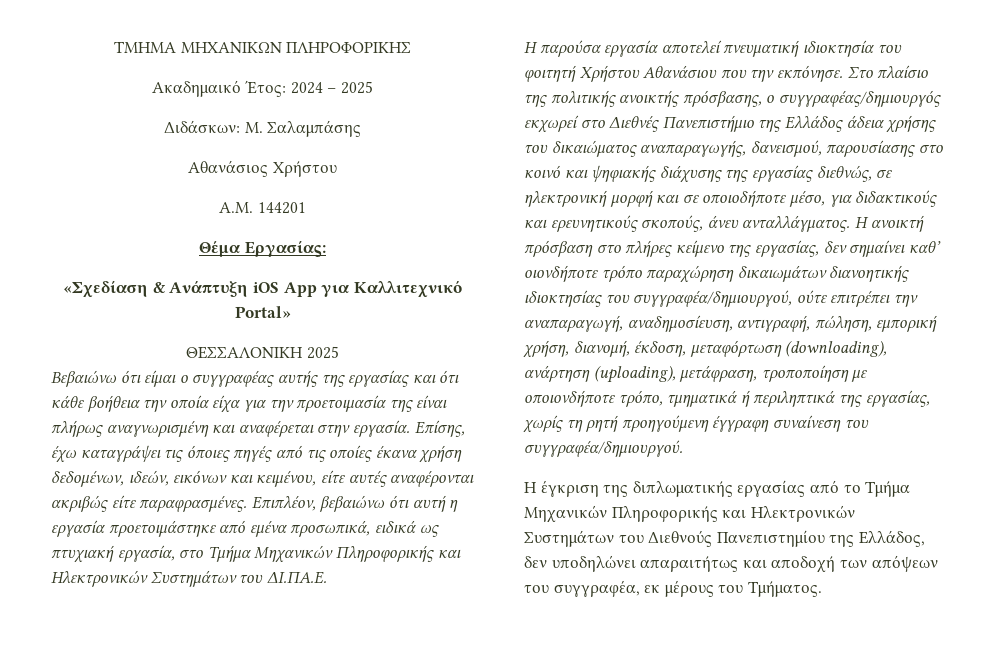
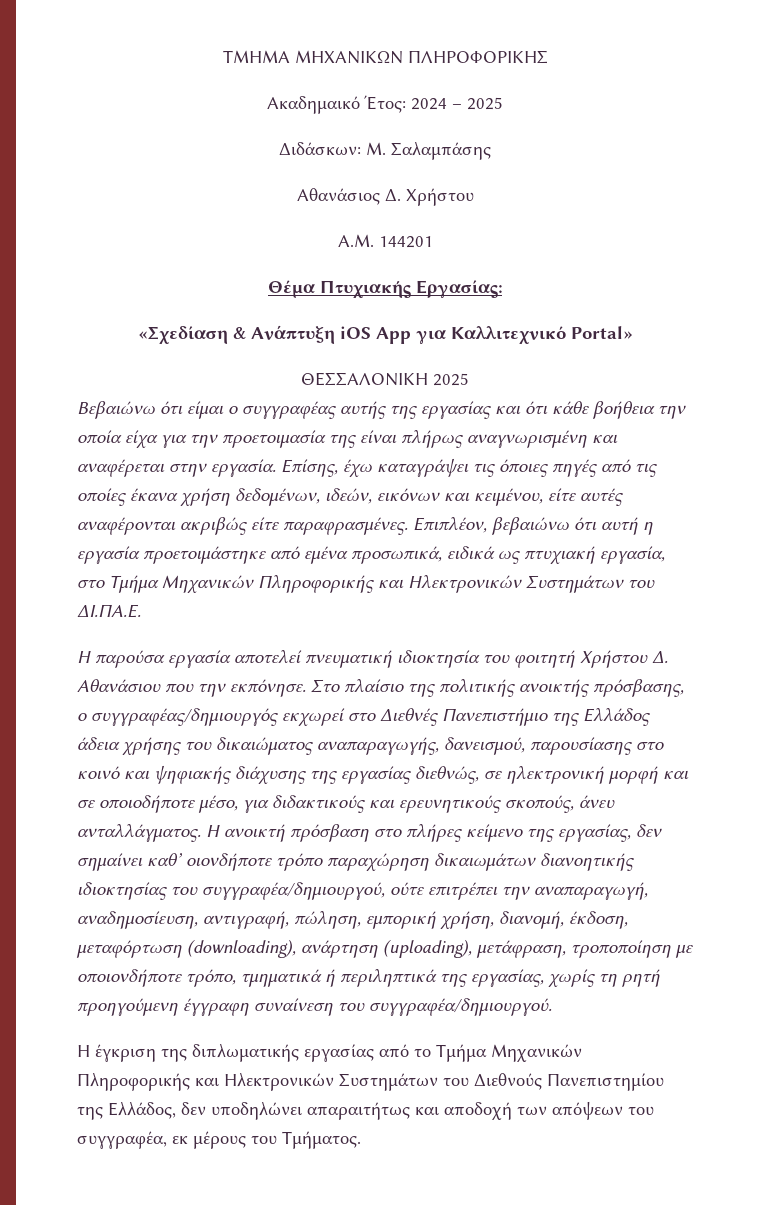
(269, 168) none -> [384,189,401,201] Δ.
(241, 249) none -> [319,280,411,299] Πτυχιακής
(640, 73) none -> [652,651,668,663] Δ.

